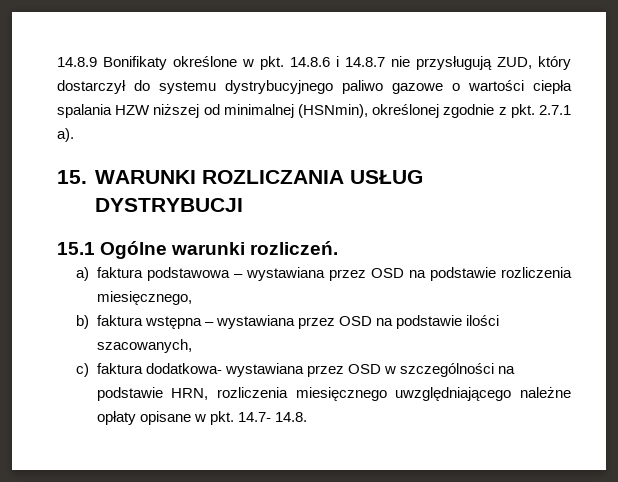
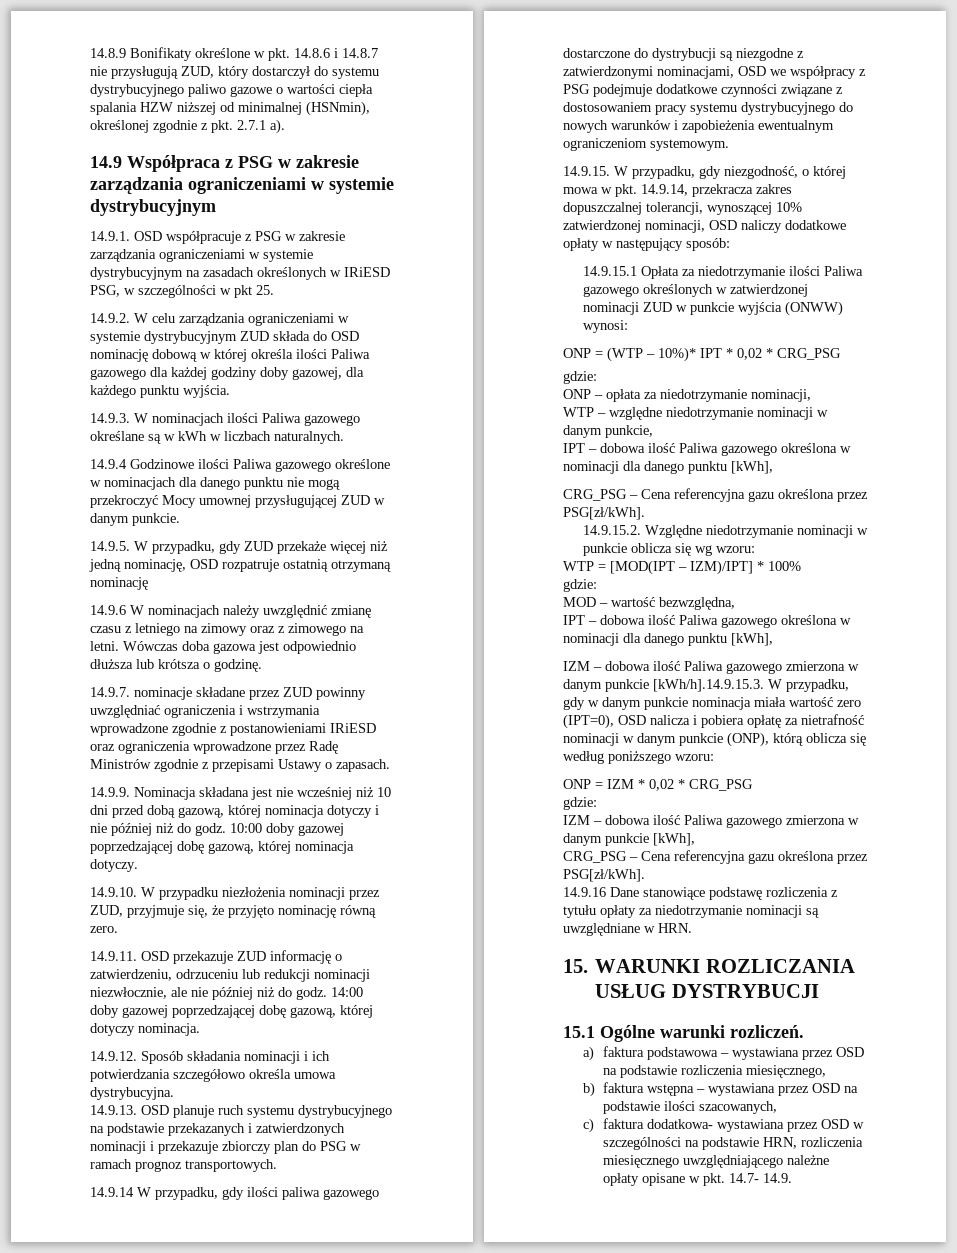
(74, 135) none -> [90,155,359,172] [90,177,394,195] [90,199,216,216] [90,231,345,244] [90,249,313,262] [90,267,390,280] [90,285,274,298] [90,313,349,326] [90,331,359,344] [90,349,370,362] [90,367,364,380] [90,385,230,398] [90,413,360,426] [90,431,344,444] [90,459,390,472] [90,477,340,490] [90,495,385,508] [90,513,180,526] [90,541,388,554] [89,559,391,572] [90,577,148,590] [90,605,371,618] [90,623,364,636] [90,641,356,654] [90,659,262,672] [90,687,366,700] [90,705,320,718] [90,723,376,736] [90,741,338,754] [90,759,390,772] [90,787,391,800] [90,805,379,818] [90,823,344,836] [90,841,354,854] [90,859,138,872] [90,887,380,900] [90,905,376,918] [90,926,118,933] [90,950,342,964] [90,969,370,982] [90,987,363,1000] [90,1005,373,1018] [90,1023,200,1036] [90,1051,330,1064] [90,1069,336,1082] [90,1087,174,1100] [90,1105,392,1118] [90,1123,345,1136] [90,1141,361,1154] [90,1159,277,1172] [90,1187,379,1200] [563,48,804,61] [563,66,866,79] [563,84,843,97] [563,102,853,115] [563,120,834,133] [563,138,729,151] [563,166,846,179] [563,184,792,197] [563,202,802,215] [563,220,846,233] [563,238,730,251] [582,266,863,279] [582,284,808,297] [582,301,843,316] [582,320,628,333] [563,347,841,362] [563,371,597,384] [563,389,811,402] [563,407,828,420] [563,425,653,438] [563,443,851,456] [563,461,773,474] [563,488,868,502] [563,507,645,520] [582,525,868,538] [582,543,755,556] [563,560,801,575] [563,579,597,592] [563,597,735,610] [563,615,851,628] [563,633,773,646] [563,661,859,674] [563,679,849,692] [563,697,861,710] [563,714,864,729] [563,732,866,747] [563,751,714,764] [563,779,753,791] [563,797,597,810] [563,815,859,828] [563,833,695,846] [563,850,868,864] [563,869,645,882] [563,887,838,900] [563,905,819,918] [563,923,692,936] // 14.9 Współpraca z PSG w zakresie zarządzania ograniczeniami w systemie dystrybucyjnym // 14.9.1. OSD współpracuje z PSG w zakresie zarządzania ograniczeniami w systemie dystrybucyjnym na zasadach określonych w IRiESD PSG, w szczególności w pkt 25. // 14.9.2. W celu zarządzania ograniczeniami w systemie dystrybucyjnym ZUD składa do OSD nominację dobową w której określa ilości Paliwa gazowego dla każdej godziny doby gazowej, dla każdego punktu wyjścia. // 14.9.3. W nominacjach ilości Paliwa gazowego określane są w kWh w liczbach naturalnych. // 14.9.4 Godzinowe ilości Paliwa gazowego określone w nominacjach dla danego punktu nie mogą przekroczyć Mocy umownej przysługującej ZUD w danym punkcie. // 14.9.5. W przypadku, gdy ZUD przekaże więcej niż jedną nominację, OSD rozpatruje ostatnią otrzymaną nominację // 14.9.6 W nominacjach należy uwzględnić zmianę czasu z letniego na zimowy oraz z zimowego na letni. Wówczas doba gazowa jest odpowiednio dłuższa lub krótsza o godzinę. // 14.9.7. nominacje składane przez ZUD powinny uwzględniać ograniczenia i wstrzymania wprowadzone zgodnie z postanowieniami IRiESD oraz ograniczenia wprowadzone przez Radę Ministrów zgodnie z przepisami Ustawy o zapasach. // 14.9.9. Nominacja składana jest nie wcześniej niż 10 dni przed dobą gazową, której nominacja dotyczy i nie później niż do godz. 10:00 doby gazowej poprzedzającej dobę gazową, której nominacja dotyczy. // 14.9.10. W przypadku niezłożenia nominacji przez ZUD, przyjmuje się, że przyjęto nominację równą zero. // 14.9.11. OSD przekazuje ZUD informację o zatwierdzeniu, odrzuceniu lub redukcji nominacji niezwłocznie, ale nie później niż do godz. 14:00 doby gazowej poprzedzającej dobę gazową, której dotyczy nominacja. // 14.9.12. Sposób składania nominacji i ich potwierdzania szczegółowo określa umowa dystrybucyjna. // 14.9.13. OSD planuje ruch systemu dystrybucyjnego na podstawie przekazanych i zatwierdzonych nominacji i przekazuje zbiorczy plan do PSG w ramach prognoz transportowych. // 14.9.14 W przypadku, gdy ilości paliwa gazowego dostarczone do dystrybucji są niezgodne z zatwierdzonymi nominacjami, OSD we współpracy z PSG podejmuje dodatkowe czynności związane z dostosowaniem pracy systemu dystrybucyjnego do nowych warunków i zapobieżenia ewentualnym ograniczeniom systemowym. // 14.9.15. W przypadku, gdy niezgodność, o której mowa w pkt. 14.9.14, przekracza zakres dopuszczalnej tolerancji, wynoszącej 10% zatwierdzonej nominacji, OSD naliczy dodatkowe opłaty w następujący sposób: // 14.9.15.1 Opłata za niedotrzymanie ilości Paliwa gazowego określonych w zatwierdzonej nominacji ZUD w punkcie wyjścia (ONWW) wynosi: // ONP = (WTP – 10%)* IPT * 0,02 * CRG_PSG // gdzie: // ONP – opłata za niedotrzymanie nominacji, // WTP – względne niedotrzymanie nominacji w danym punkcie, // IPT – dobowa ilość Paliwa gazowego określona w nominacji dla danego punktu [kWh], // CRG_PSG – Cena referencyjna gazu określona przez PSG[zł/kWh]. // 14.9.15.2. Względne niedotrzymanie nominacji w punkcie oblicza się wg wzoru: // WTP = [MOD(IPT – IZM)/IPT] * 100% // gdzie: // MOD – wartość bezwzględna, // IPT – dobowa ilość Paliwa gazowego określona w nominacji dla danego punktu [kWh], // IZM – dobowa ilość Paliwa gazowego zmierzona w danym punkcie [kWh/h].14.9.15.3. W przypadku, gdy w danym punkcie nominacja miała wartość zero (IPT=0), OSD nalicza i pobiera opłatę za nietrafność nominacji w danym punkcie (ONP), którą oblicza się według poniższego wzoru: // ONP = IZM * 0,02 * CRG_PSG // gdzie: // IZM – dobowa ilość Paliwa gazowego zmierzona w danym punkcie [kWh], // CRG_PSG – Cena referencyjna gazu określona przez PSG[zł/kWh]. // 14.9.16 Dane stanowiące podstawę rozliczenia z tytułu opłaty za niedotrzymanie nominacji są uwzględniane w HRN.
[274,412,307,422] 14.8. -> [762,1173,792,1183] 14.9.

